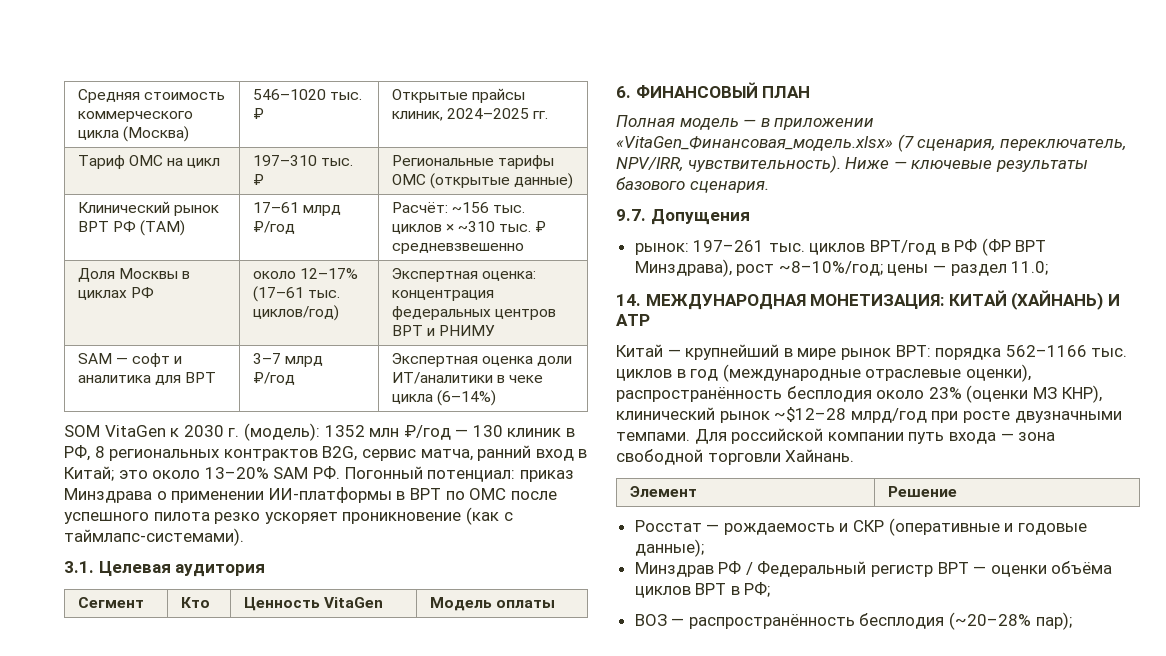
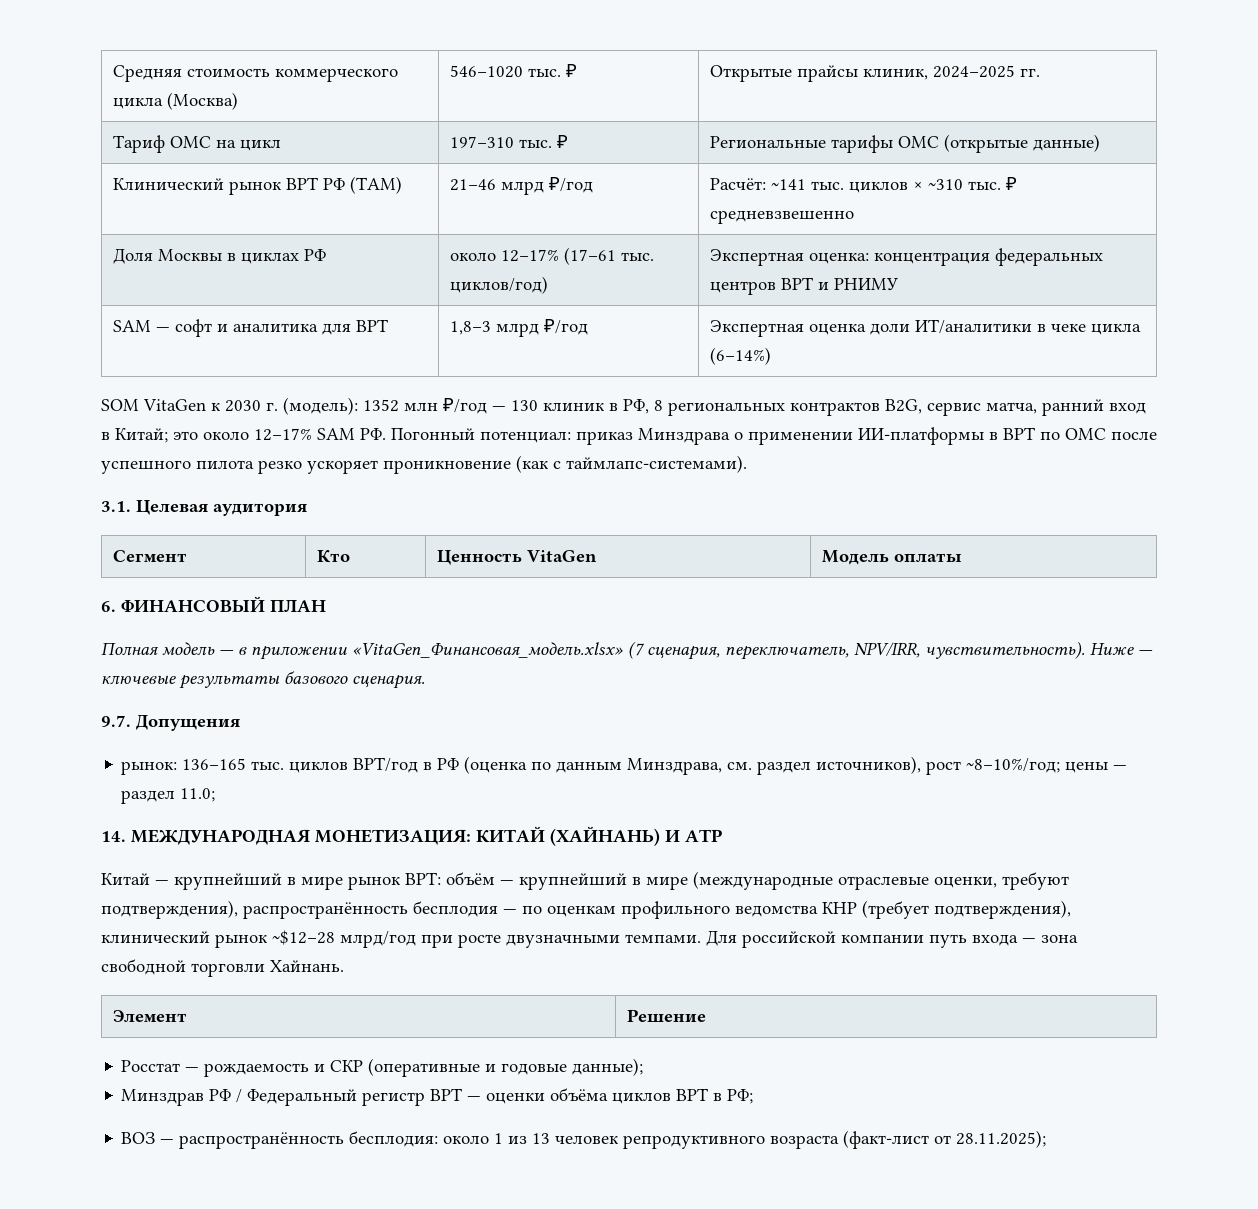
[252,202,299,213] 17–61 -> [449,179,496,191] 21–46
[451,202,489,213] ~156 -> [770,179,806,190] ~141
[252,353,281,364] 3–7 -> [449,321,491,335] 1,8–3
[204,467,269,479] 13–20% -> [254,428,312,441] 12–17%
[693,240,765,252] 197–261 -> [182,758,247,770] 136–165
[981,238,1047,256] [634,259,732,277] (ФР ВРТ Минздрава), -> [464,756,922,775] (оценка по данным Минздрава, см. раздел источников),
[935,345,1128,360] [616,364,1031,382] [616,385,1102,403] порядка 562–1166 тыс. циклов в год (международные отраслевые оценки), распространённость бесплодия около 23% (оценки МЗ КНР), -> [446,871,1069,890] [101,900,1071,919] объём — крупнейший в мире (международные отраслевые оценки, требуют подтверждения), распространённость бесплодия — по оценкам профильного ведомства КНР (требует подтверждения),
[859,612,1072,630] бесплодия (~20–28% пар); -> [349,1130,1047,1149] бесплодия: около 1 из 13 человек репродуктивного возраста (факт-лист от 28.11.2025);

